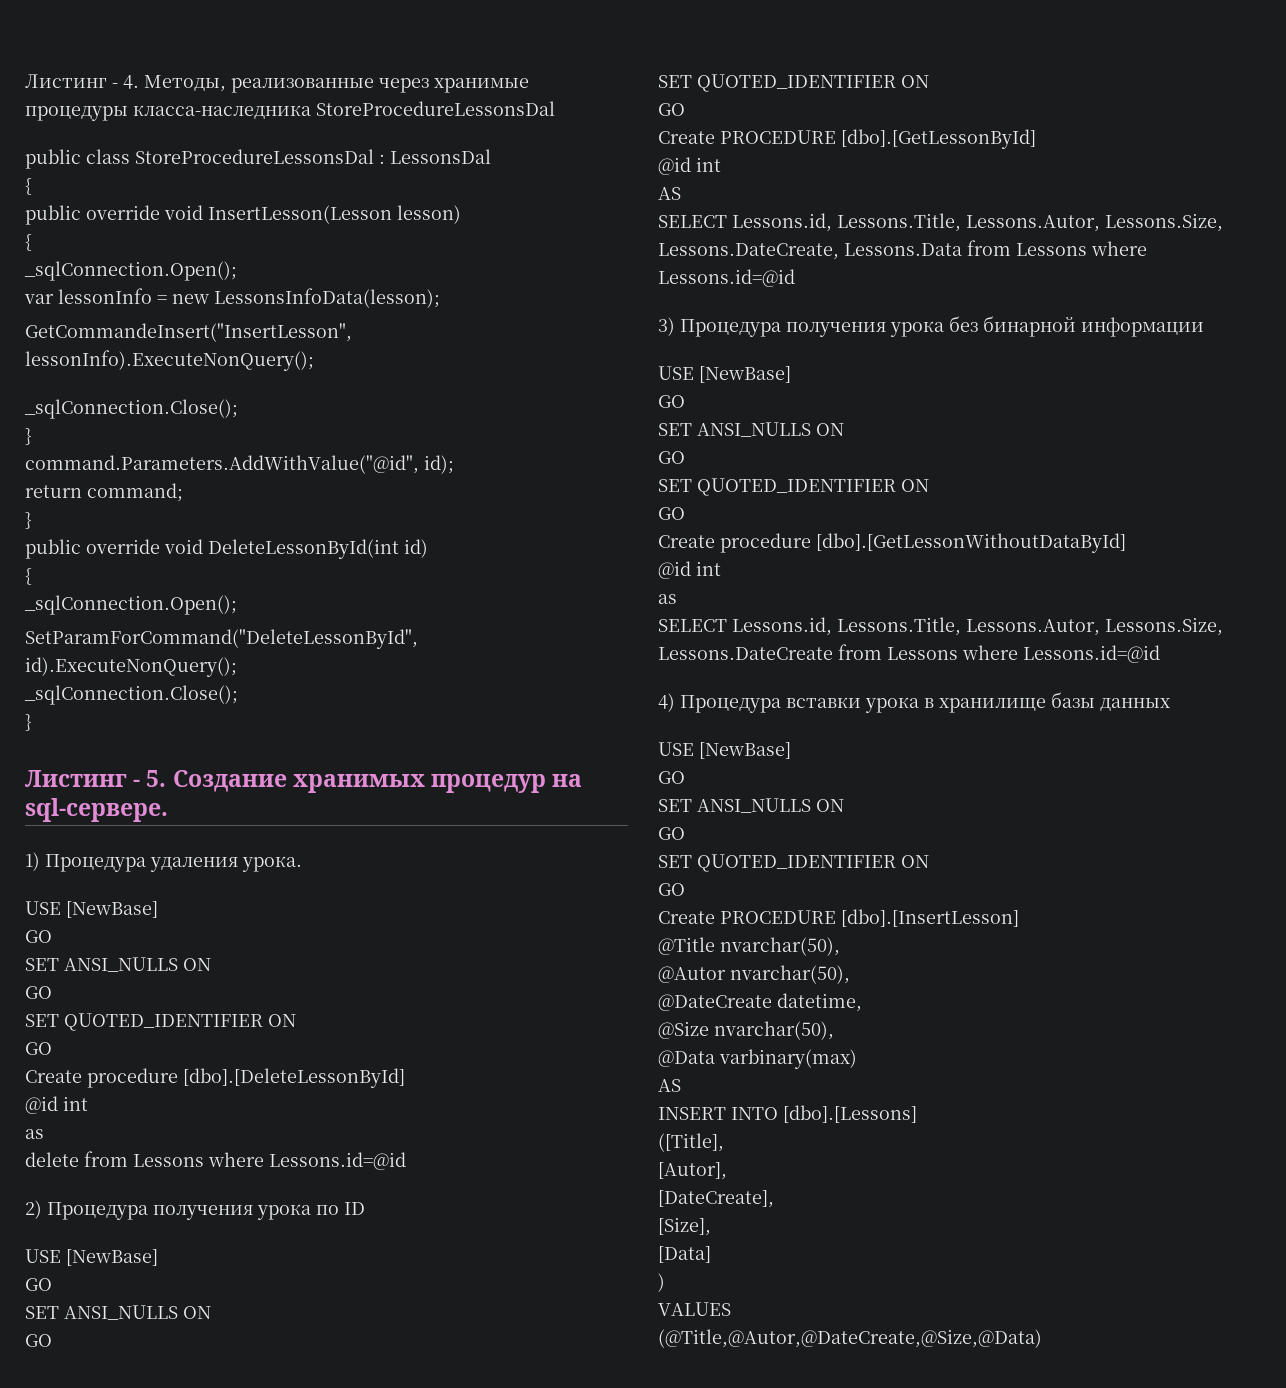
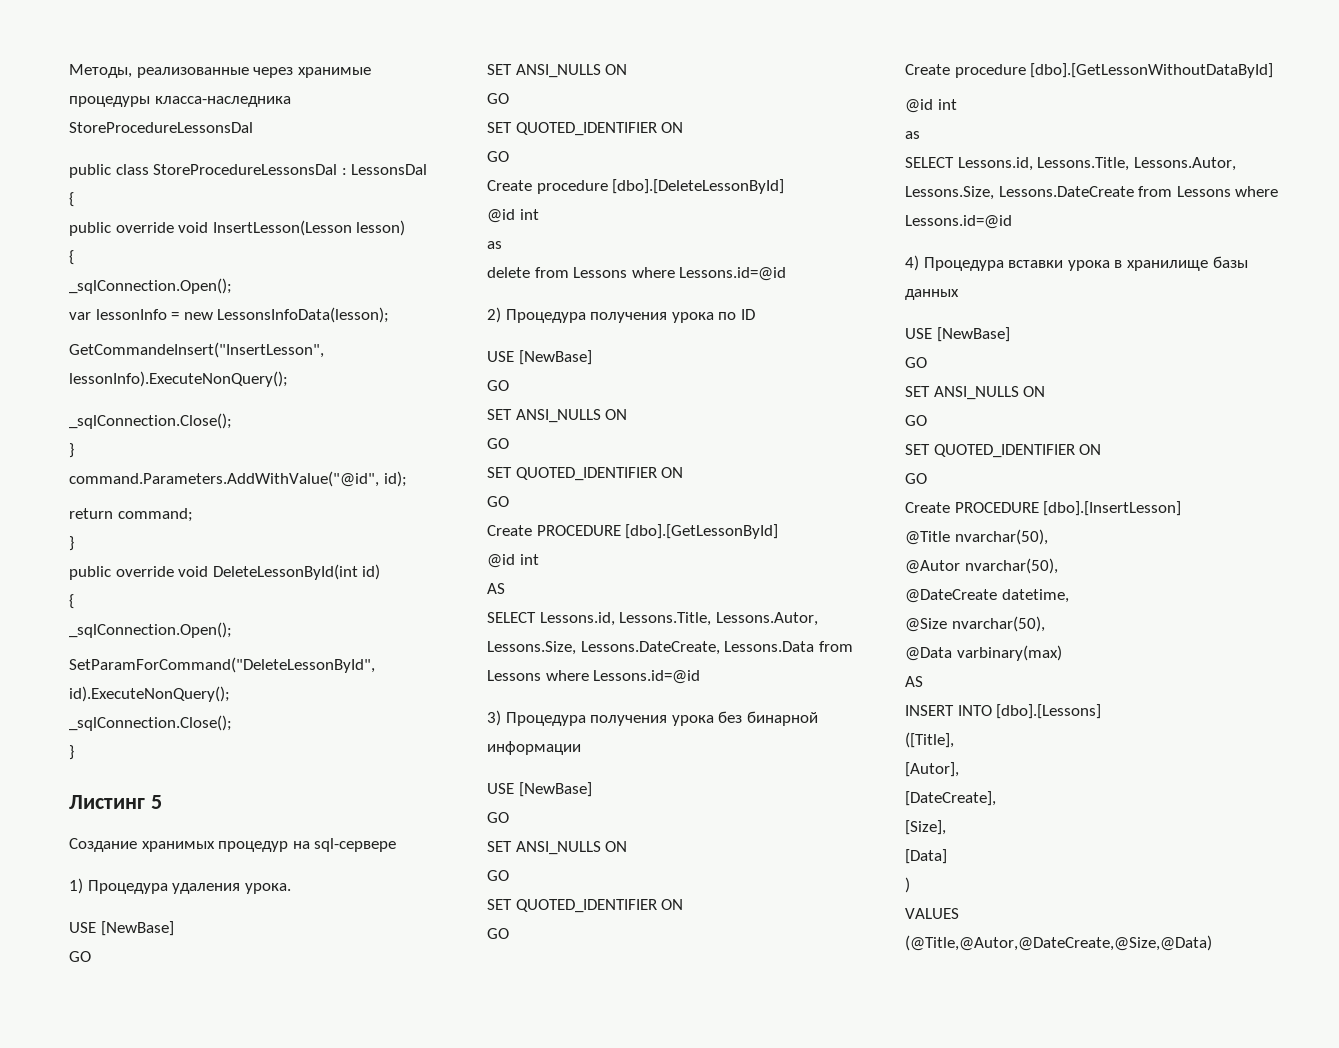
[25,74,139,89] Листинг - 4. -> (69, 71) none
[133,770,167,787] - 5. -> [150,795,162,809] 5 //
[25,798,168,822] sql-сервере. -> [314,838,397,852] sql-сервере

